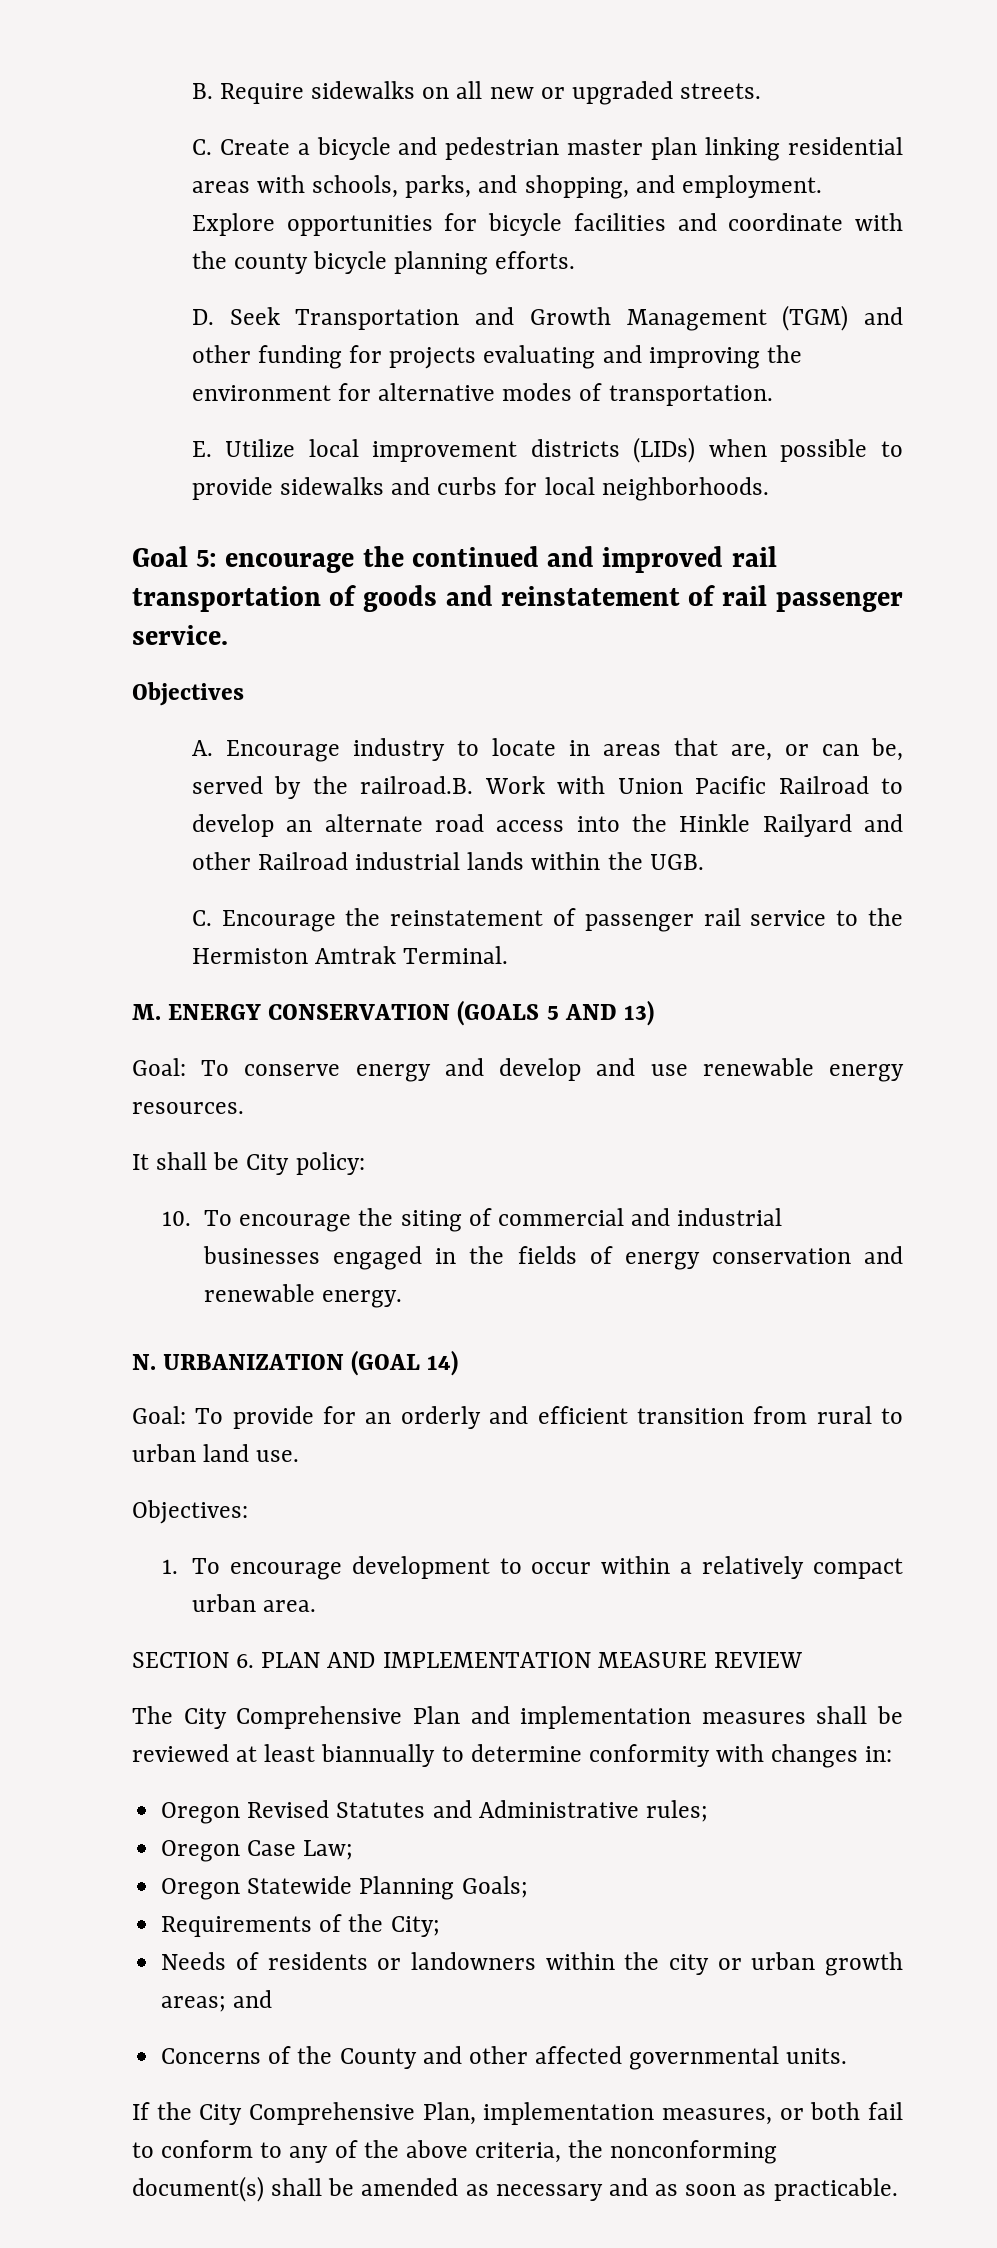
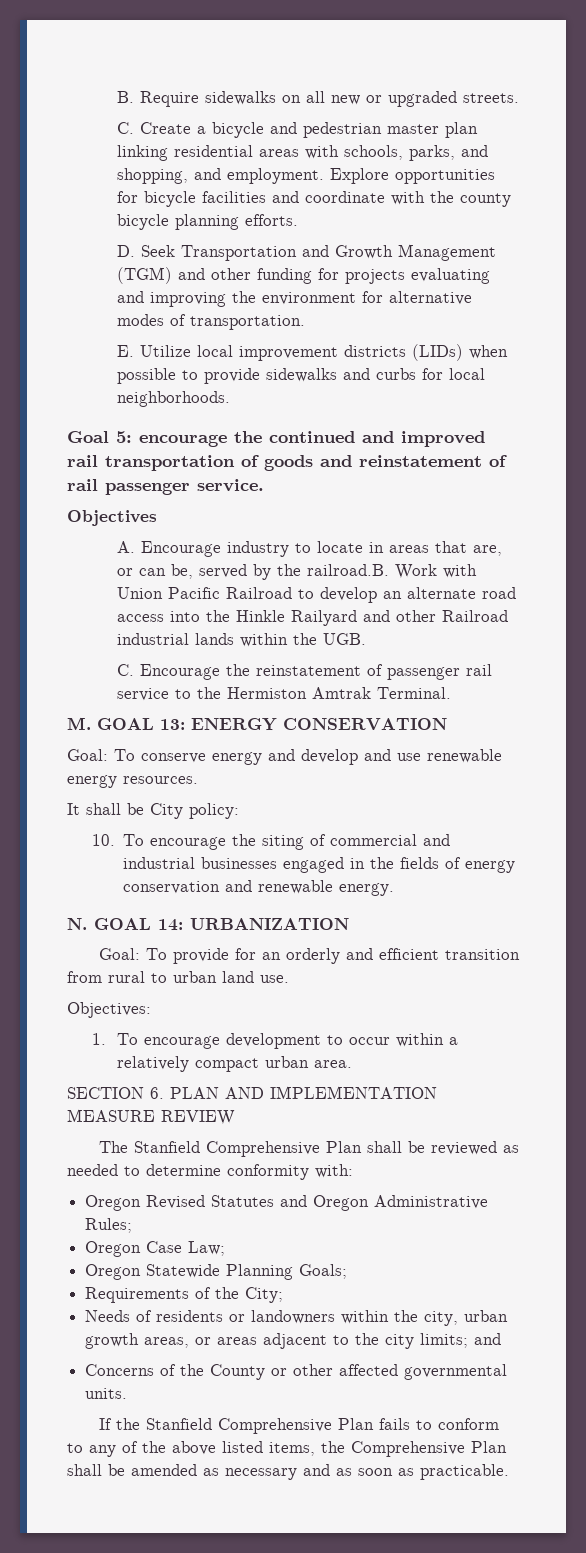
(161, 1012) none -> [97,718,185,730] GOAL 13:
[457,1000,654,1026] (GOALS 5 AND 13) -> (447, 724) none
(156, 1362) none -> [94,918,183,931] GOAL 14:
[351,1350,459,1376] (GOAL 14) -> (349, 924) none
[183,1706,903,1729] [132,1744,893,1768] City Comprehensive Plan and implementation measures shall be reviewed at least biannually to determine conformity with changes in: -> [133,1141,519,1157] [67,1164,353,1180] Stanfield Comprehensive Plan shall be reviewed as needed to determine conformity with:
[478,1800,708,1822] Administrative rules; -> [313,1195,489,1211] [85,1218,133,1233] Oregon Administrative Rules;
[668,1952,904,1976] [161,1996,227,2012] city or urban growth areas; -> [424,1310,509,1326] [85,1333,469,1349] city, urban growth areas, or areas adjacent to the city limits;
[422,2046,462,2064] and -> [271,1368,288,1376] or
[199,2102,903,2125] City Comprehensive Plan, implementation measures, or both fail -> [145,1418,410,1434] Stanfield Comprehensive Plan fails
[475,2140,778,2164] [132,2176,264,2202] criteria, the nonconforming document(s) -> [222,1441,507,1457] listed items, the Comprehensive Plan

